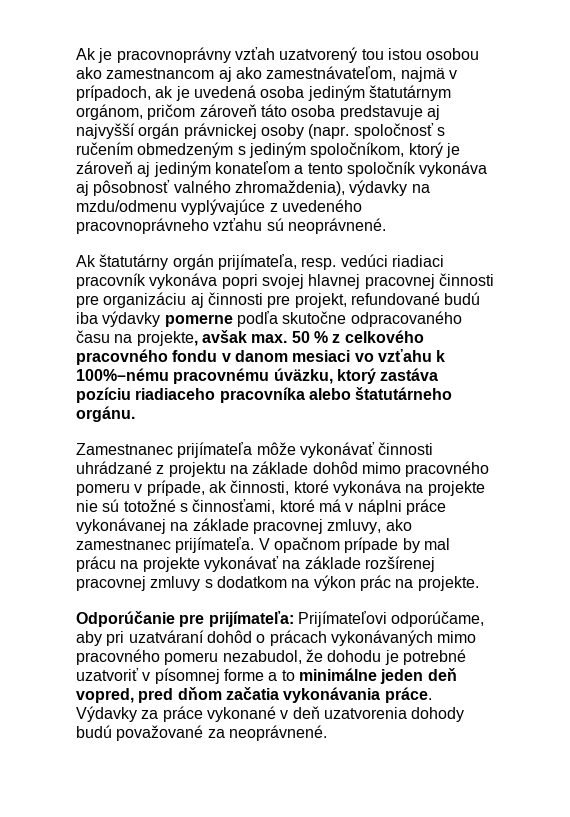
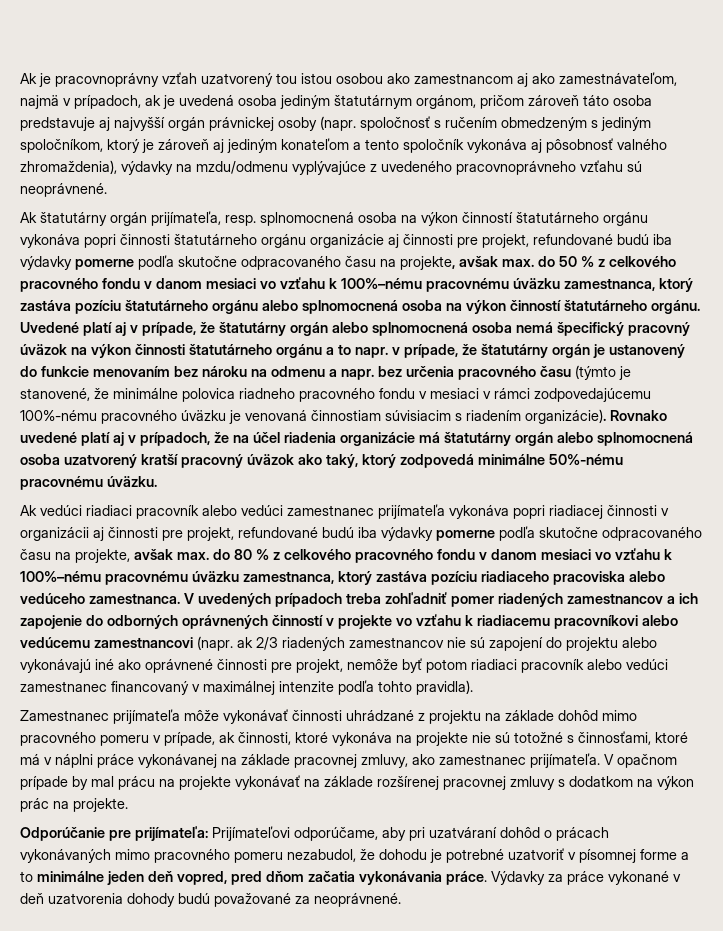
[340,254,444,267] [76,273,494,289] [76,292,187,308] vedúci riadiaci pracovník vykonáva popri svojej hlavnej pracovnej činnosti pre organizáciu -> [260,212,648,226] [20,234,384,248] splnomocnená osoba na výkon činností štatutárneho orgánu vykonáva popri činnosti štatutárneho orgánu organizácie
(288, 338) none -> [538,256,555,267] do
[273,368,439,384] [76,387,453,403] [76,406,135,422] úväzku, ktorý zastáva pozíciu riadiaceho pracovníka alebo štatutárneho orgánu. -> [513,278,693,292] [20,300,700,314] [20,322,690,336] [20,344,685,358] [20,365,631,380] [20,388,651,402] [20,409,667,424] [20,432,693,446] [20,454,623,468] [20,476,157,490] [20,504,669,519] [20,526,702,541] [20,548,672,563] [20,571,665,585] [20,592,698,607] [20,614,678,629] [20,636,657,651] [20,658,668,673] [20,680,473,695] úväzku zamestnanca, ktorý zastáva pozíciu štatutárneho orgánu alebo splnomocnená osoba na výkon činností štatutárneho orgánu. Uvedené platí aj v prípade, že štatutárny orgán alebo splnomocnená osoba nemá špecifický pracovný úväzok na výkon činnosti štatutárneho orgánu a to napr. v prípade, že štatutárny orgán je ustanovený do funkcie menovaním bez nároku na odmenu a napr. bez určenia pracovného času (týmto je stanovené, že minimálne polovica riadneho pracovného fondu v mesiaci v rámci zodpovedajúcemu 100%-nému pracovného úväzku je venovaná činnostiam súvisiacim s riadením organizácie). Rovnako uvedené platí aj v prípadoch, že na účel riadenia organizácie má štatutárny orgán alebo splnomocnená osoba uzatvorený kratší pracovný úväzok ako taký, ktorý zodpovedá minimálne 50%-nému pracovnému úväzku. // Ak vedúci riadiaci pracovník alebo vedúci zamestnanec prijímateľa vykonáva popri riadiacej činnosti v organizácii aj činnosti pre projekt, refundované budú iba výdavky pomerne podľa skutočne odpracovaného času na projekte, avšak max. do 80 % z celkového pracovného fondu v danom mesiaci vo vzťahu k 100%–nému pracovnému úväzku zamestnanca, ktorý zastáva pozíciu riadiaceho pracoviska alebo vedúceho zamestnanca. V uvedených prípadoch treba zohľadniť pomer riadených zamestnancov a ich zapojenie do odborných oprávnených činností v projekte vo vzťahu k riadiacemu pracovníkovi alebo vedúcemu zamestnancovi (napr. ak 2/3 riadených zamestnancov nie sú zapojení do projektu alebo vykonávajú iné ako oprávnené činnosti pre projekt, nemôže byť potom riadiaci pracovník alebo vedúci zamestnanec financovaný v maximálnej intenzite podľa tohto pravidla).

